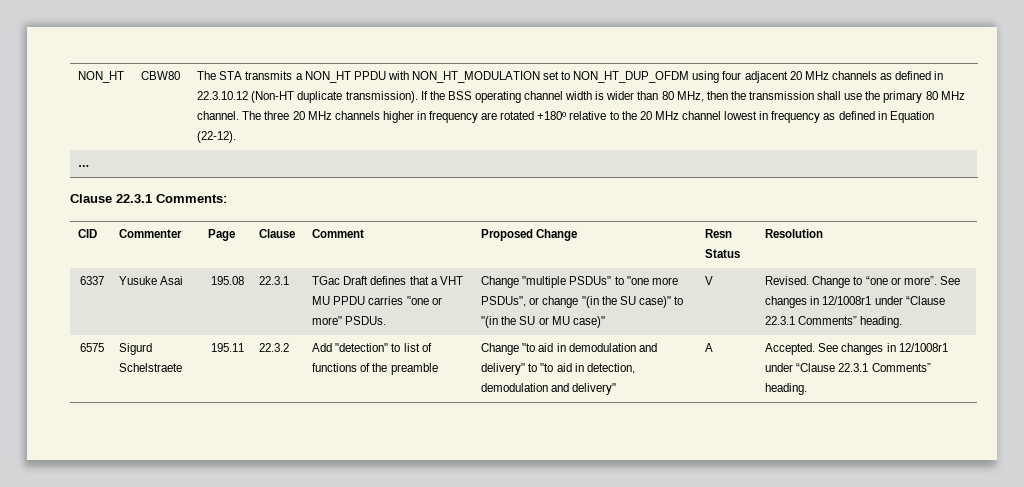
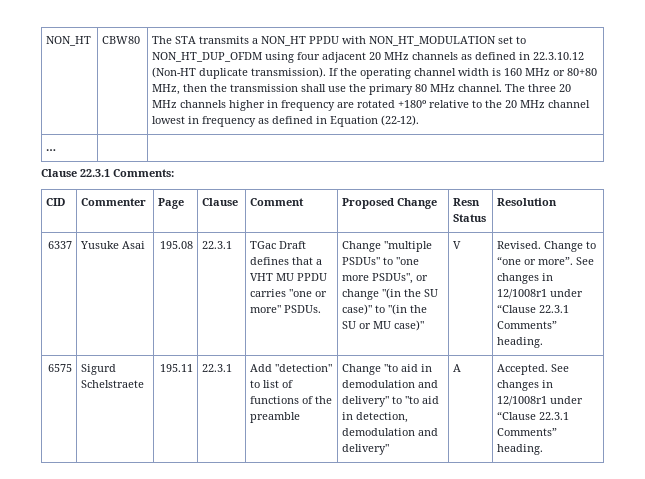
[447,91,472,100] BSS -> (358, 72) none
[606,91,674,100] wider than 80 -> [504,68,598,76] 160 MHz or 80+80
[259,343,290,352] 22.3.2 -> [202,364,233,372] 22.3.1

